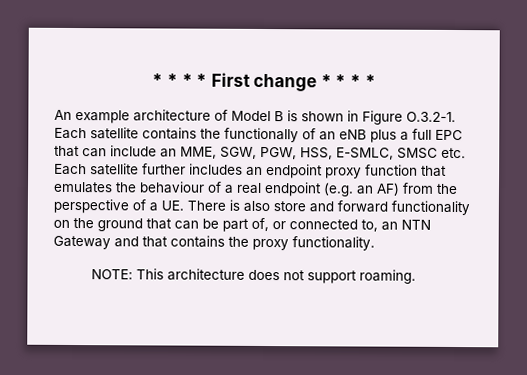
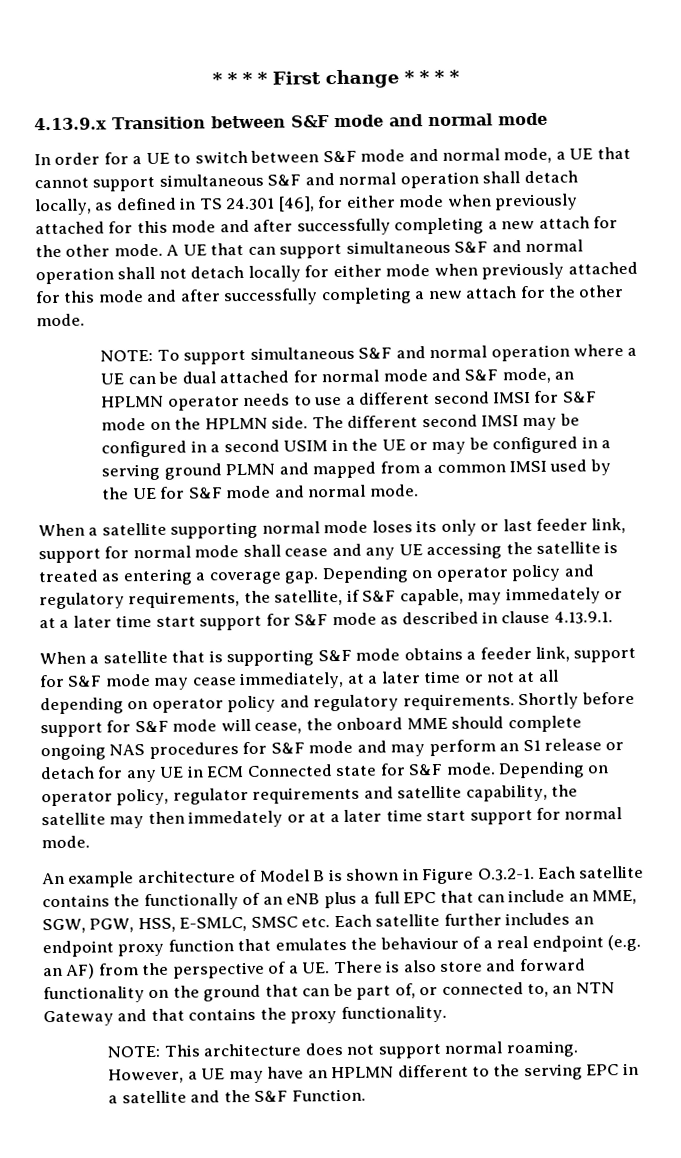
(376, 81) none -> [34,112,548,131] [34,146,631,166] [34,170,578,192] [35,193,579,216] [35,216,619,236] [35,239,584,259] [35,261,638,285] [35,285,625,306] [36,313,85,327] [100,344,638,365] [100,367,575,385] [101,390,597,411] [101,413,580,431] [101,436,612,458] [101,459,611,481] [102,484,419,500] [38,518,627,539] [38,541,619,564] [38,564,594,586] [39,587,624,610] [39,610,613,631] [39,646,637,667] [39,669,559,690] [40,691,635,715] [40,715,582,738] [40,738,625,761] [40,761,610,783] [41,784,579,807] [41,807,623,829] [41,835,90,849] // 4.13.9.x Transition between S&F mode and normal mode // In order for a UE to switch between S&F mode and normal mode, a UE that cannot support simultaneous S&F and normal operation shall detach locally, as defined in TS 24.301 [46], for either mode when previously attached for this mode and after successfully completing a new attach for the other mode. A UE that can support simultaneous S&F and normal operation shall not detach locally for either mode when previously attached for this mode and after successfully completing a new attach for the other mode. // NOTE: To support simultaneous S&F and normal operation where a UE can be dual attached for normal mode and S&F mode, an HPLMN operator needs to use a different second IMSI for S&F mode on the HPLMN side. The different second IMSI may be configured in a second USIM in the UE or may be configured in a serving ground PLMN and mapped from a common IMSI used by the UE for S&F mode and normal mode. // When a satellite supporting normal mode loses its only or last feeder link, support for normal mode shall cease and any UE accessing the satellite is treated as entering a coverage gap. Depending on operator policy and regulatory requirements, the satellite, if S&F capable, may immedately or at a later time start support for S&F mode as described in clause 4.13.9.1. // When a satellite that is supporting S&F mode obtains a feeder link, support for S&F mode may cease immediately, at a later time or not at all depending on operator policy and regulatory requirements. Shortly before support for S&F mode will cease, the onboard MME should complete ongoing NAS procedures for S&F mode and may perform an S1 release or detach for any UE in ECM Connected state for S&F mode. Depending on operator policy, regulator requirements and satellite capability, the satellite may then immedately or at a later time start support for normal mode.
[358,269,416,284] roaming. -> [444,1040,579,1058] [108,1062,639,1084] [108,1088,366,1104] normal roaming. However, a UE may have an HPLMN different to the serving EPC in a satellite and the S&F Function.

